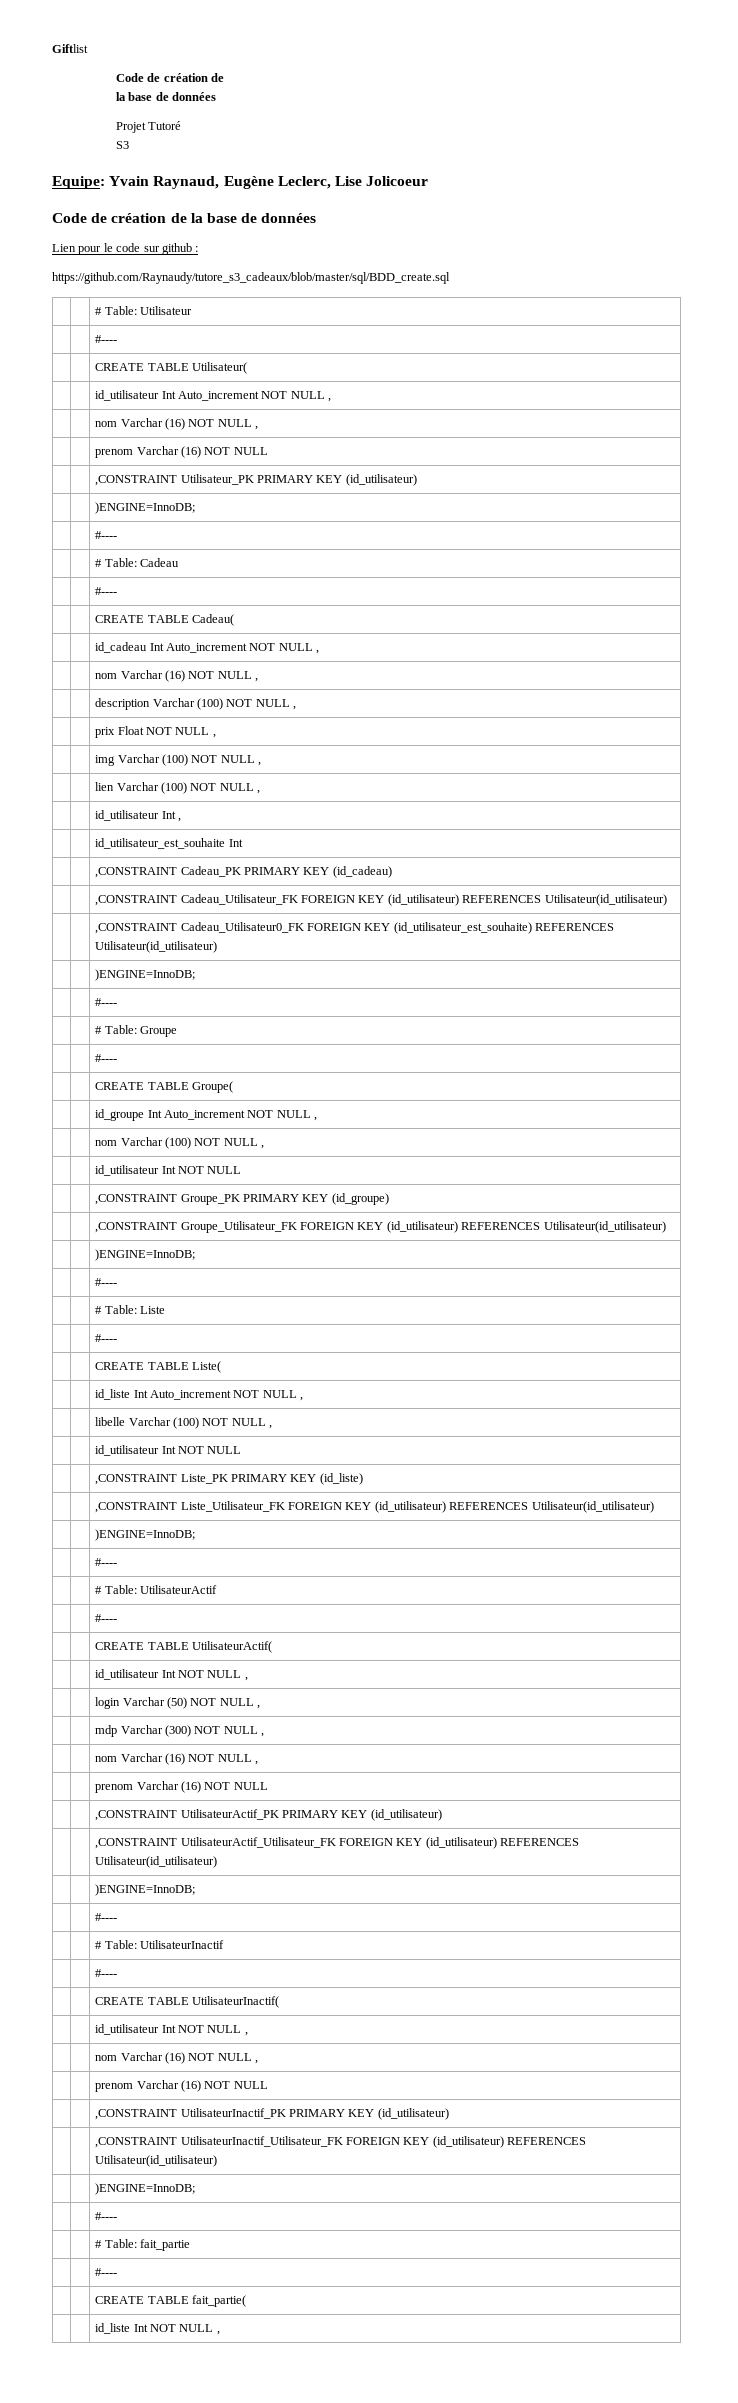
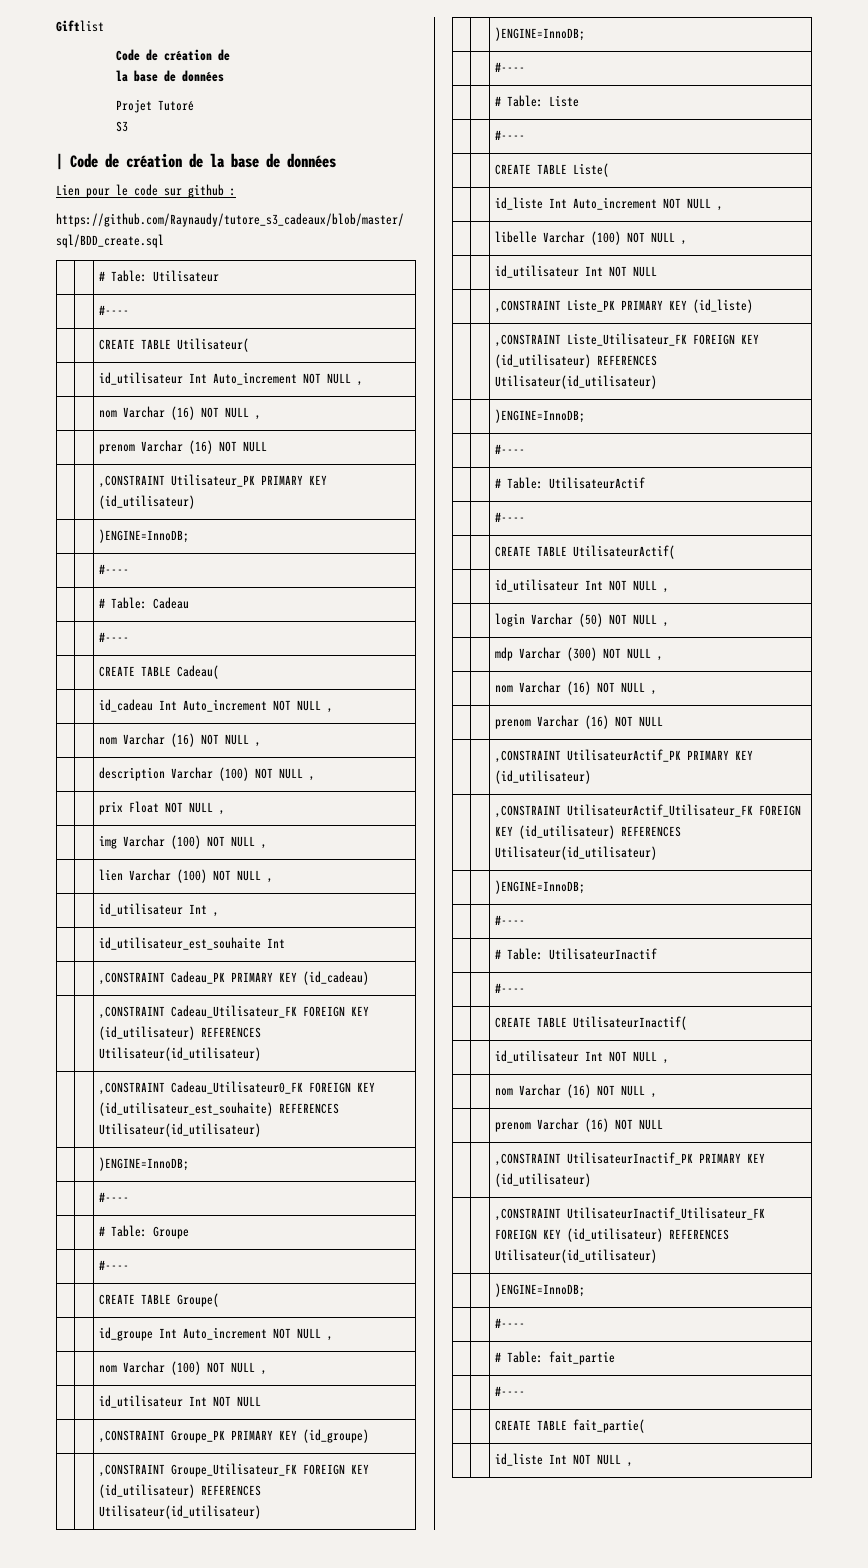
[52,176,429,189] Equipe: Yvain Raynaud, Eugène Leclerc, Lise Jolicoeur // -> [56,153,63,170] |

